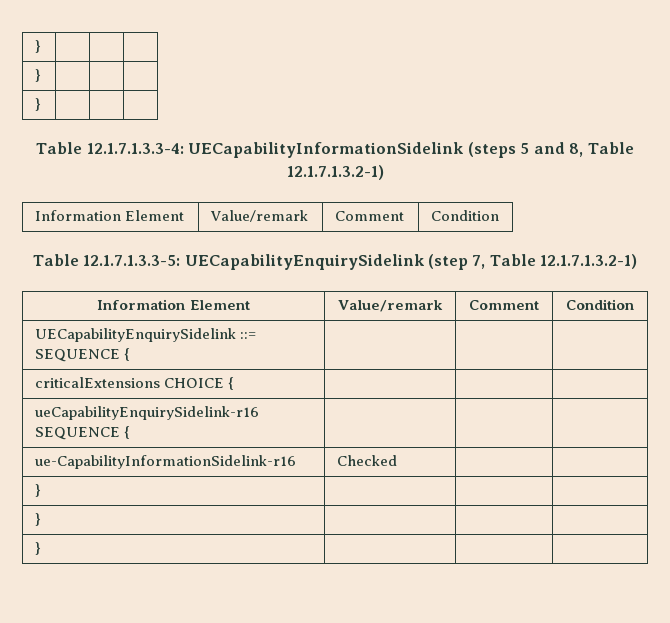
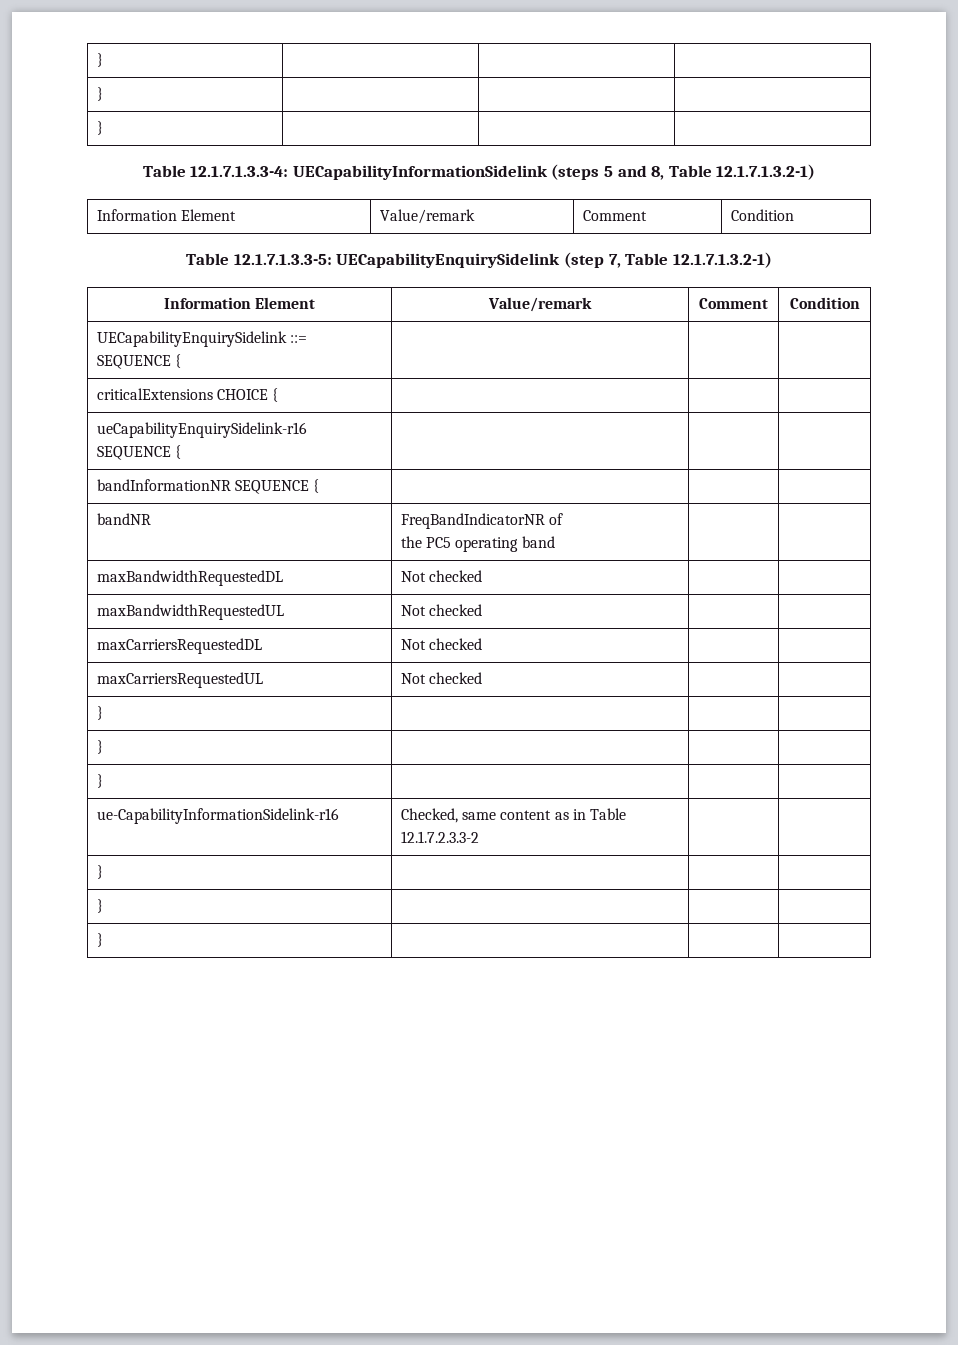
[34,455,296,469] [336,455,397,466] ue-CapabilityInformationSidelink-r16 | Checked -> [97,479,320,494] [97,513,152,525] [401,513,564,529] [401,536,555,552] [97,570,284,586] [401,570,483,582] [97,604,285,620] [401,604,483,616] [97,638,263,654] [401,638,483,650] [97,672,264,688] [401,672,483,684] [97,706,104,720] [97,740,104,754] [97,774,104,788] [97,808,340,824] [401,808,626,823] [401,831,480,843] bandInformationNR SEQUENCE { | | | // bandNR | FreqBandIndicatorNR of // the PC5 operating band | | // maxBandwidthRequestedDL | Not checked | | // maxBandwidthRequestedUL | Not checked | | // maxCarriersRequestedDL | Not checked | | // maxCarriersRequestedUL | Not checked | | // } | | | // } | | | // } | | | // ue-CapabilityInformationSidelink-r16 | Checked, same content as in Table 12.1.7.2.3.3-2

